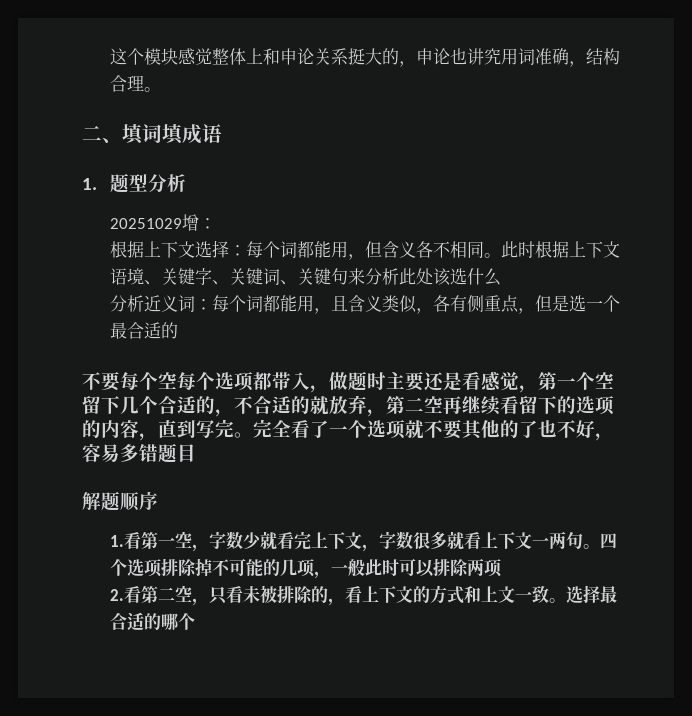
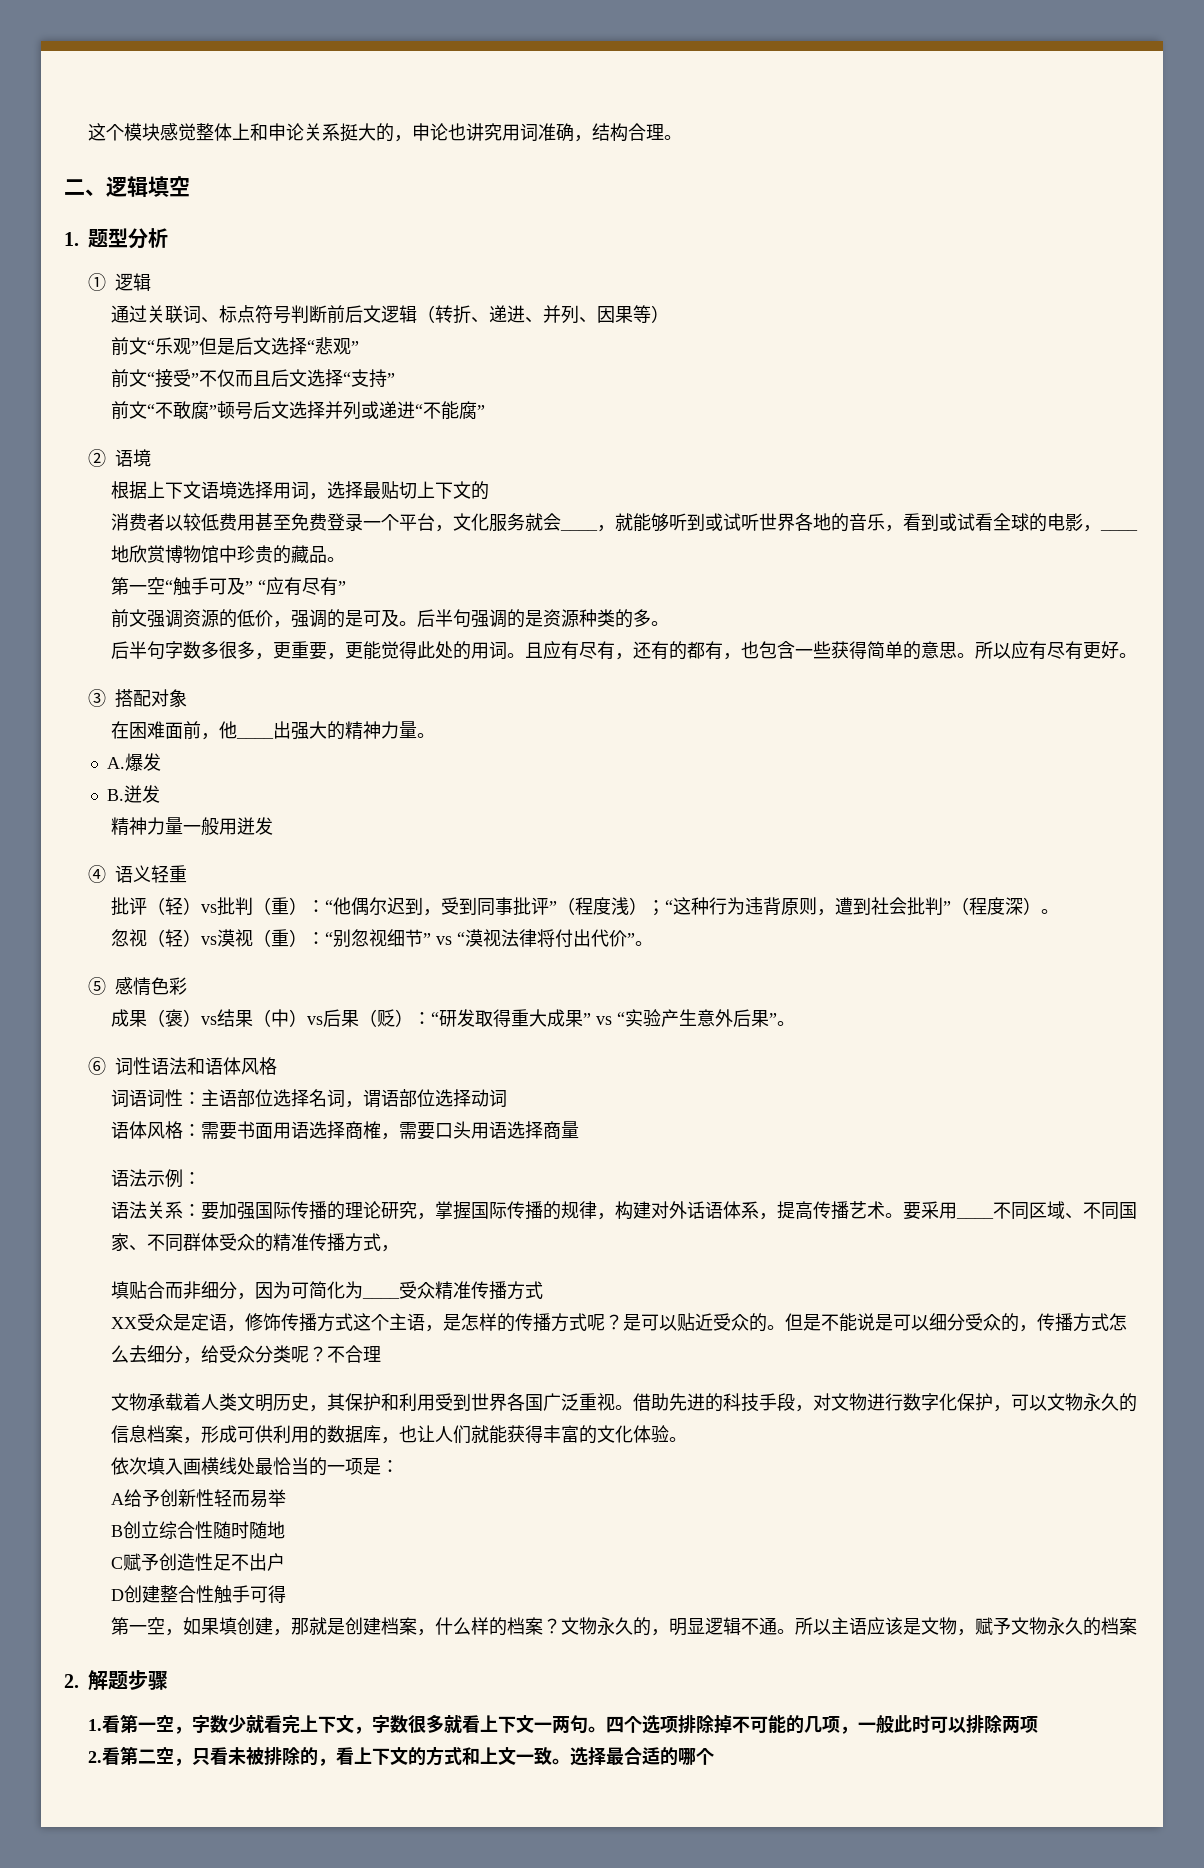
[122,124,222,145] 填词填成语 -> [106,176,190,197] 逻辑填空
[109,214,216,231] [109,240,620,260] [109,268,501,286] [109,295,620,314] [109,322,178,339] [82,371,614,393] [82,395,615,417] [82,419,614,441] [82,443,196,463] [82,491,158,511] 20251029增： // 根据上下文选择：每个词都能用，但含义各不相同。此时根据上下文语境、关键字、关键词、关键句来分析此处该选什么 // 分析近义词：每个词都能用，且含义类似，各有侧重点，但是选一个最合适的 // 不要每个空每个选项都带入，做题时主要还是看感觉，第一个空留下几个合适的，不合适的就放弃，第二空再继续看留下的选项的内容，直到写完。完全看了一个选项就不要其他的了也不好，容易多错题目 // 解题顺序 -> [87,273,151,291] [111,305,670,324] [111,337,360,355] [111,369,396,388] [111,401,486,420] [87,449,151,467] [111,481,490,500] [111,513,1139,532] [111,545,346,564] [111,577,347,596] [111,609,670,628] [111,641,1138,660] [87,689,187,708] [111,721,436,740] [107,753,162,772] [107,785,161,803] [111,817,274,835] [87,865,187,883] [111,897,1060,916] [111,929,654,948] [87,977,187,996] [111,1009,796,1027] [87,1057,277,1075] [111,1089,508,1108] [111,1121,580,1140] [111,1169,202,1188] [111,1201,1138,1220] [111,1233,400,1252] [111,1281,544,1300] [111,1313,1128,1332] [111,1345,382,1364] [111,1393,1138,1412] [111,1425,688,1444] [111,1457,400,1476] [111,1489,287,1508] [111,1521,286,1540] [111,1553,286,1571] [111,1585,287,1604] [111,1617,1138,1636] [64,1670,168,1691] ①逻辑 // 通过关联词、标点符号判断前后文逻辑（转折、递进、并列、因果等） // 前文“乐观”但是后文选择“悲观” // 前文“接受”不仅而且后文选择“支持” // 前文“不敢腐”顿号后文选择并列或递进“不能腐” // ②语境 // 根据上下文语境选择用词，选择最贴切上下文的 // 消费者以较低费用甚至免费登录一个平台，文化服务就会____，就能够听到或试听世界各地的音乐，看到或试看全球的电影，____地欣赏博物馆中珍贵的藏品。 // 第一空“触手可及” “应有尽有” // 前文强调资源的低价，强调的是可及。后半句强调的是资源种类的多。 // 后半句字数多很多，更重要，更能觉得此处的用词。且应有尽有，还有的都有，也包含一些获得简单的意思。所以应有尽有更好。 // ③搭配对象 // 在困难面前，他____出强大的精神力量。 // A.爆发 // B.迸发 // 精神力量一般用迸发 // ④语义轻重 // 批评（轻）vs批判（重）：“他偶尔迟到，受到同事批评”（程度浅）；“这种行为违背原则，遭到社会批判”（程度深）。 // 忽视（轻）vs漠视（重）：“别忽视细节” vs “漠视法律将付出代价”。 // ⑤感情色彩 // 成果（褒）vs结果（中）vs后果（贬）：“研发取得重大成果” vs “实验产生意外后果”。 // ⑥词性语法和语体风格 // 词语词性：主语部位选择名词，谓语部位选择动词 // 语体风格：需要书面用语选择商榷，需要口头用语选择商量 // 语法示例： // 语法关系：要加强国际传播的理论研究，掌握国际传播的规律，构建对外话语体系，提高传播艺术。要采用____不同区域、不同国家、不同群体受众的精准传播方式， // 填贴合而非细分，因为可简化为____受众精准传播方式 // XX受众是定语，修饰传播方式这个主语，是怎样的传播方式呢？是可以贴近受众的。但是不能说是可以细分受众的，传播方式怎么去细分，给受众分类呢？不合理 // 文物承载着人类文明历史，其保护和利用受到世界各国广泛重视。借助先进的科技手段，对文物进行数字化保护，可以文物永久的信息档案，形成可供利用的数据库，也让人们就能获得丰富的文化体验。 // 依次填入画横线处最恰当的一项是： // A给予创新性轻而易举 // B创立综合性随时随地 // C赋予创造性足不出户 // D创建整合性触手可得 // 第一空，如果填创建，那就是创建档案，什么样的档案？文物永久的，明显逻辑不通。所以主语应该是文物，赋予文物永久的档案 // 2.解题步骤

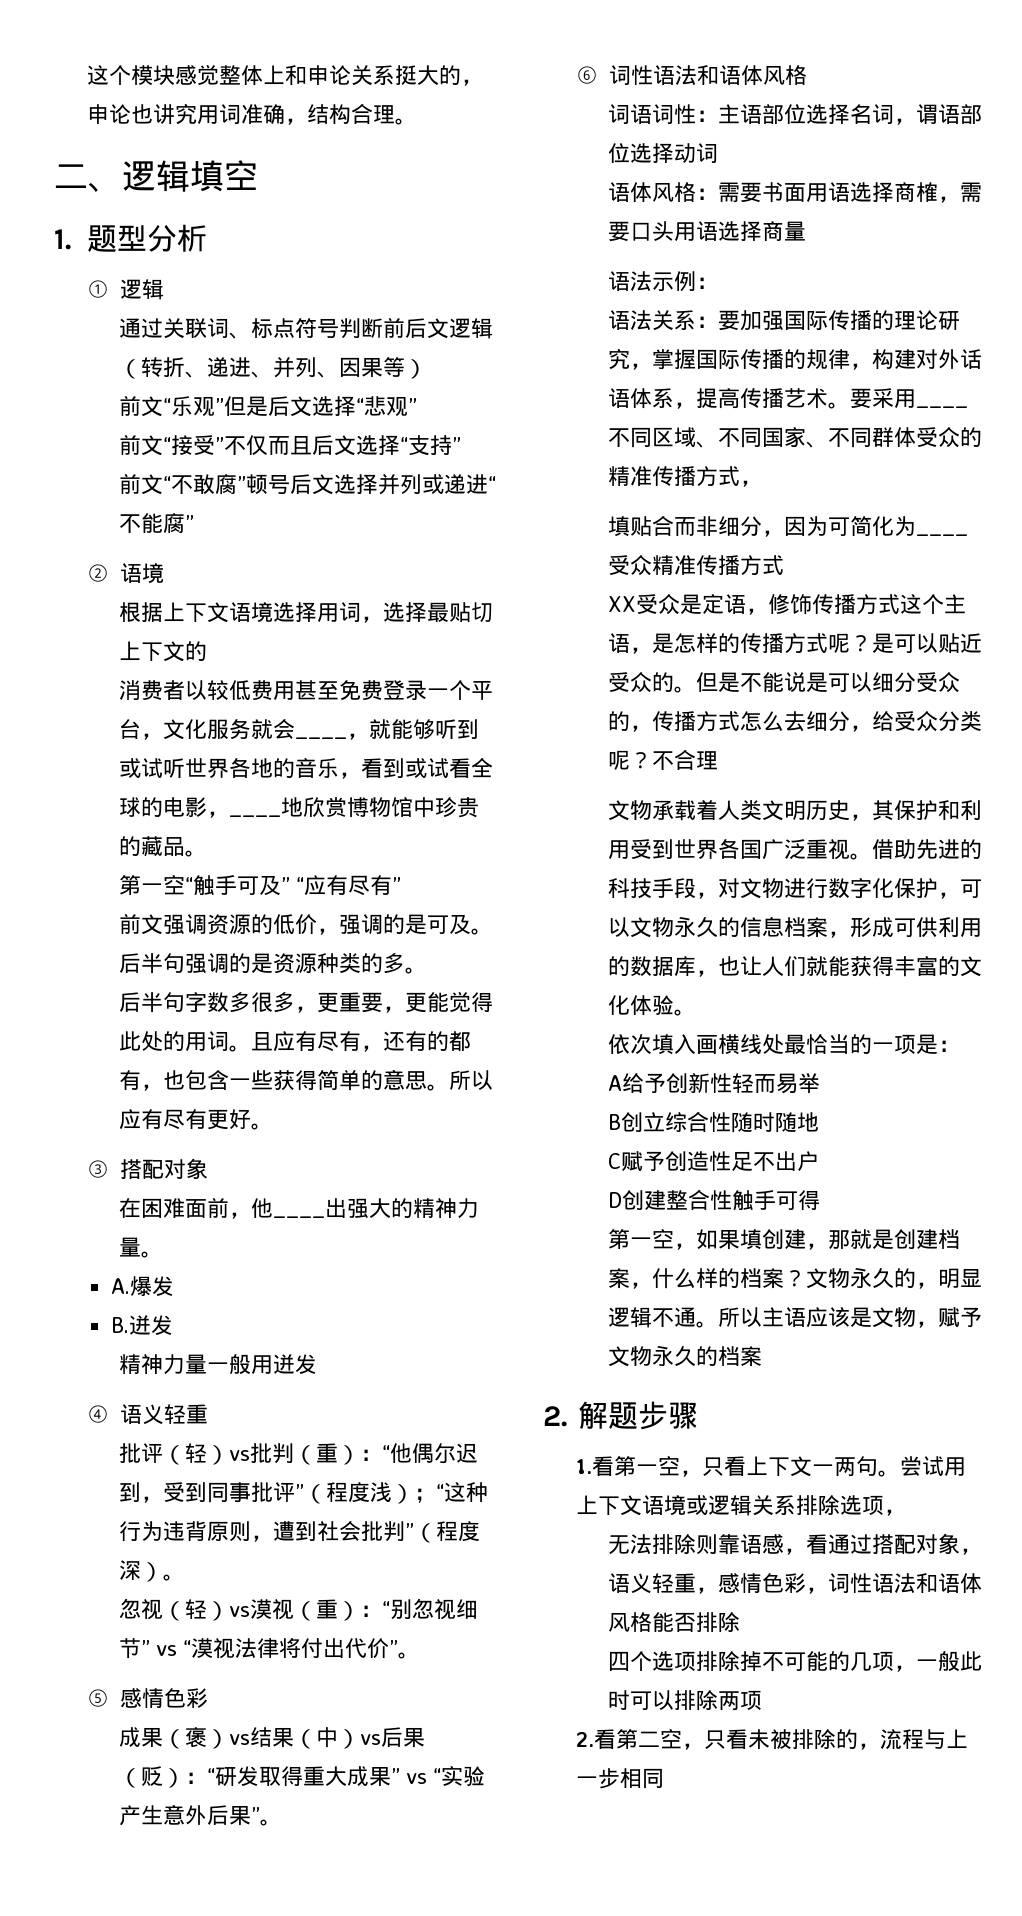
[191,1714,606,1734] 字数少就看完上下文，字数很多就看上下文一两句。 -> [701,1456,966,1477] [575,1495,906,1516] [608,1533,983,1555] [608,1573,983,1594] [608,1612,741,1633] 只看上下文一两句。尝试用上下文语境或逻辑关系排除选项， // 无法排除则靠语感，看通过搭配对象，语义轻重，感情色彩，词性语法和语体风格能否排除 //
[335,1746,714,1766] 看上下文的方式和上文一致。选择最合适的哪个 -> [879,1729,968,1750] [575,1768,664,1789] 流程与上一步相同

